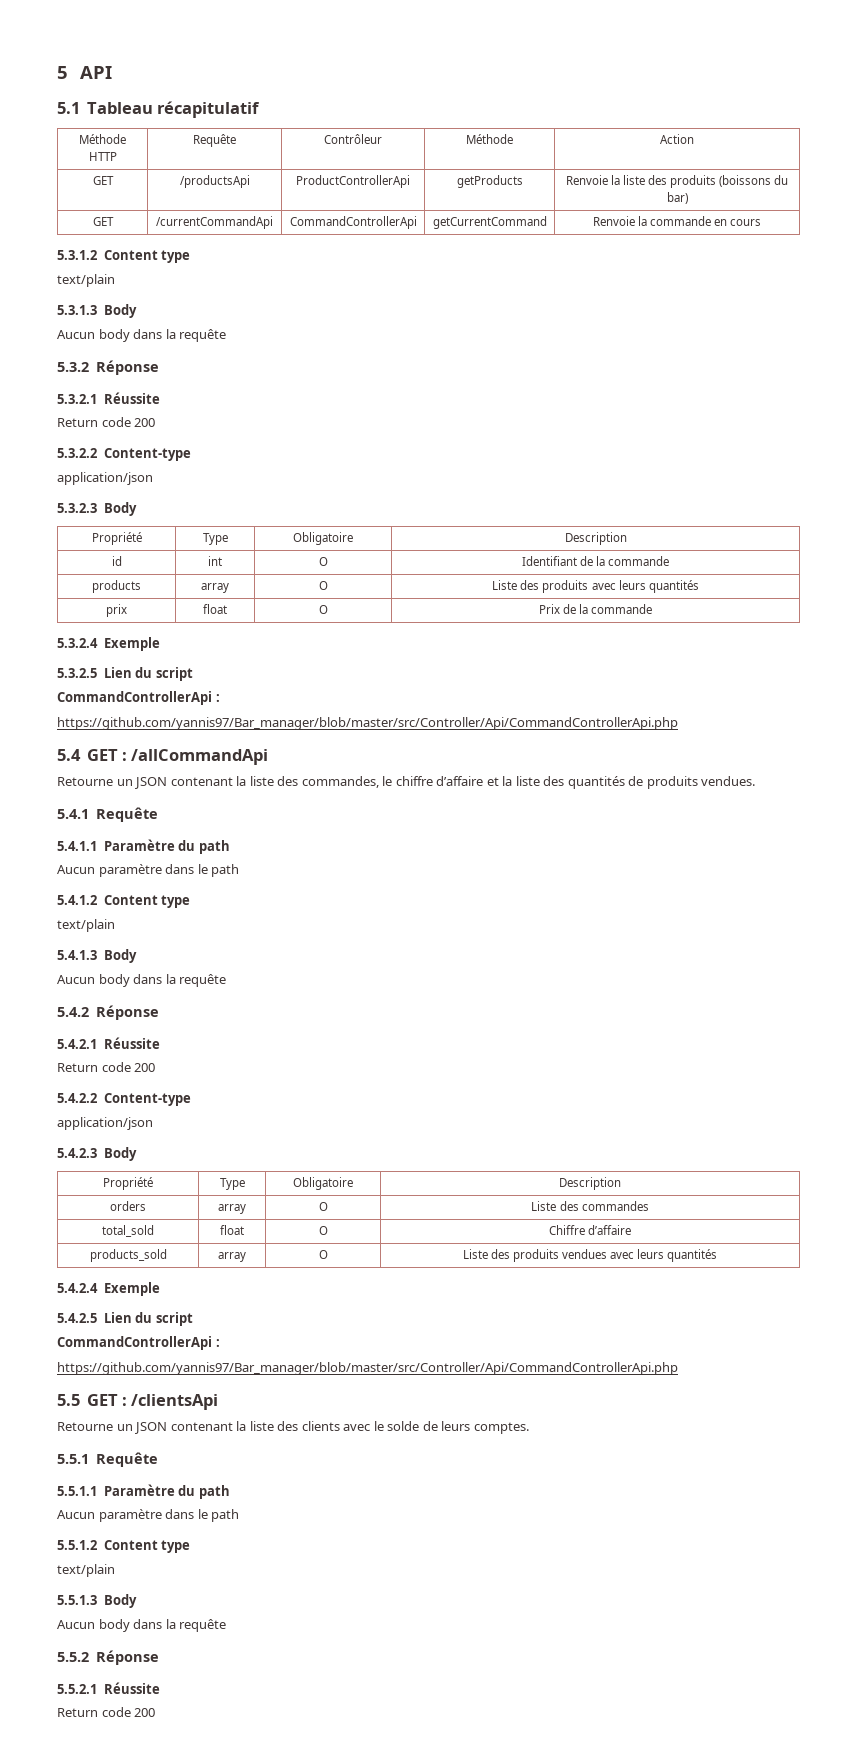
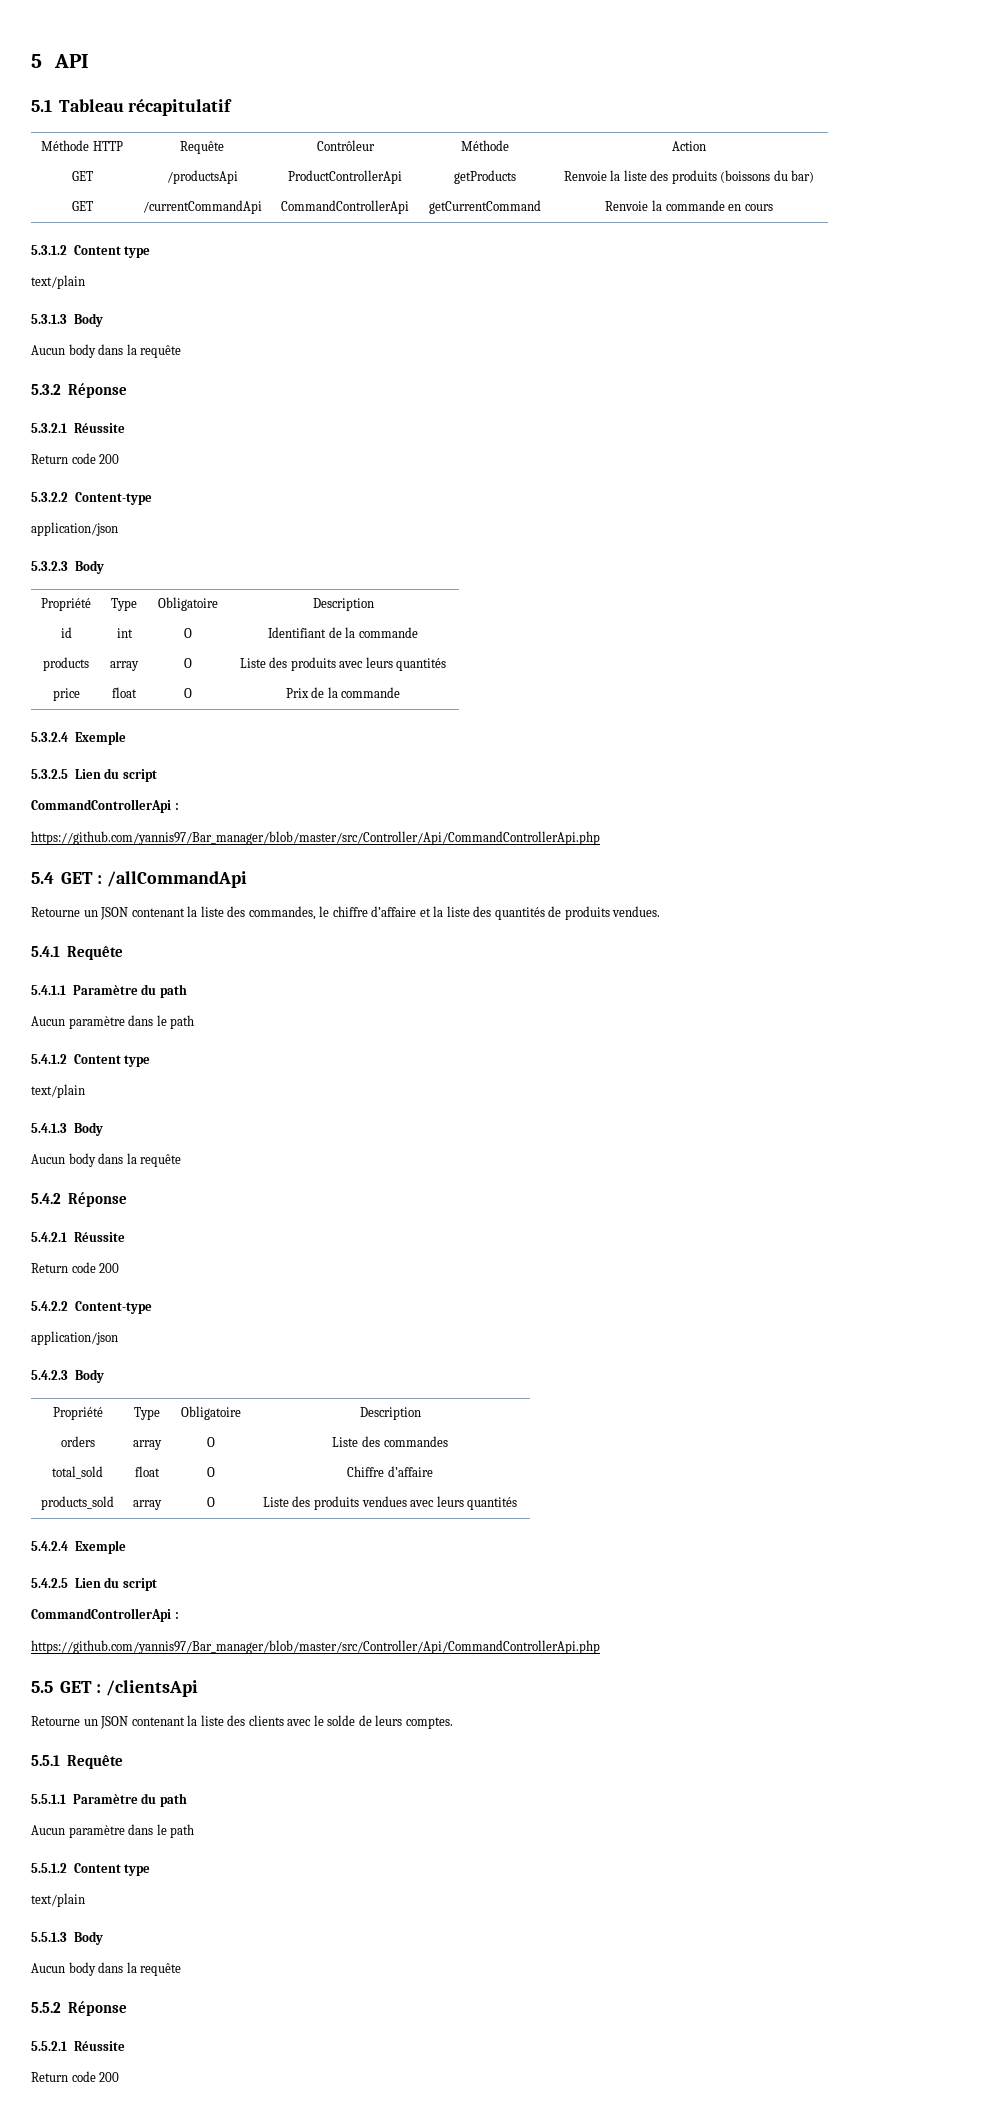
[106,604,127,617] prix -> [52,688,80,701] price

